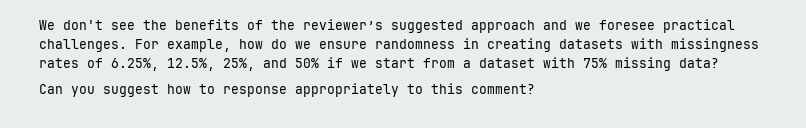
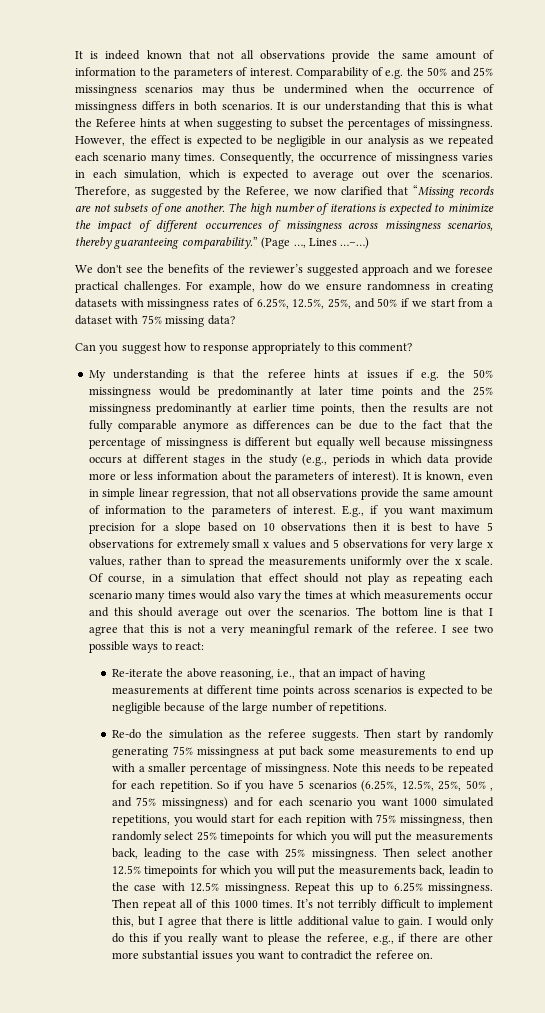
(39, 25) none -> [75,50,495,62] [75,67,494,79] [75,84,495,96] [75,101,494,113] [75,118,493,130] [75,135,494,147] [75,152,493,164] [75,169,494,181] [75,185,494,198] [75,203,494,216] [75,220,493,233] [75,237,370,250] It is indeed known that not all observations provide the same amount of information to the parameters of interest. Comparability of e.g. the 50% and 25% missingness scenarios may thus be undermined when the occurrence of missingness differs in both scenarios. It is our understanding that this is what the Referee hints at when suggesting to subset the percentages of missingness. However, the effect is expected to be negligible in our analysis as we repeated each scenario many times. Consequently, the occurrence of missingness varies in each simulation, which is expected to average out over the scenarios. Therefore, as suggested by the Referee, we now clarified that “Missing records are not subsets of one another. The high number of iterations is expected to minimize the impact of different occurrences of missingness across missingness scenarios, thereby guaranteeing comparability.” (Page …, Lines …–…) //
(536, 89) none -> [88,369,494,381] [88,386,493,398] [88,403,494,415] [88,420,493,432] [88,437,493,449] [88,454,493,466] [88,471,493,483] [88,488,494,500] [88,505,494,517] [88,522,494,534] [88,539,494,551] [88,556,494,568] [88,573,493,585] [88,590,494,602] [88,607,494,619] [88,624,493,636] [88,641,204,653] [111,668,426,680] [111,685,493,697] [111,702,388,714] [111,729,495,741] [111,746,493,758] [111,763,495,775] [111,780,494,792] [111,797,495,809] [111,814,493,826] [111,831,493,843] [111,848,494,860] [111,865,493,877] [111,882,494,894] [111,899,494,911] [111,916,495,928] [111,933,493,945] [111,950,434,962] // My understanding is that the referee hints at issues if e.g. the 50% missingness would be predominantly at later time points and the 25% missingness predominantly at earlier time points, then the results are not fully comparable anymore as differences can be due to the fact that the percentage of missingness is different but equally well because missingness occurs at different stages in the study (e.g., periods in which data provide more or less information about the parameters of interest). It is known, even in simple linear regression, that not all observations provide the same amount of information to the parameters of interest. E.g., if you want maximum precision for a slope based on 10 observations then it is best to have 5 observations for extremely small x values and 5 observations for very large x values, rather than to spread the measurements uniformly over the x scale. Of course, in a simulation that effect should not play as repeating each scenario many times would also vary the times at which measurements occur and this should average out over the scenarios. The bottom line is that I agree that this is not a very meaningful remark of the referee. I see two possible ways to react: // Re-iterate the above reasoning, i.e., that an impact of having measurements at different time points across scenarios is expected to be negligible because of the large number of repetitions. // Re-do the simulation as the referee suggests. Then start by randomly generating 75% missingness at put back some measurements to end up with a smaller percentage of missingness. Note this needs to be repeated for each repetition. So if you have 5 scenarios (6.25%, 12.5%, 25%, 50% , and 75% missingness) and for each scenario you want 1000 simulated repetitions, you would start for each repition with 75% missingness, then randomly select 25% timepoints for which you will put the measurements back, leading to the case with 25% missingness. Then select another 12.5% timepoints for which you will put the measurements back, leadin to the case with 12.5% missingness. Repeat this up to 6.25% missingness. Then repeat all of this 1000 times. It’s not terribly difficult to implement this, but I agree that there is little additional value to gain. I would only do this if you really want to please the referee, e.g., if there are other more substantial issues you want to contradict the referee on.

